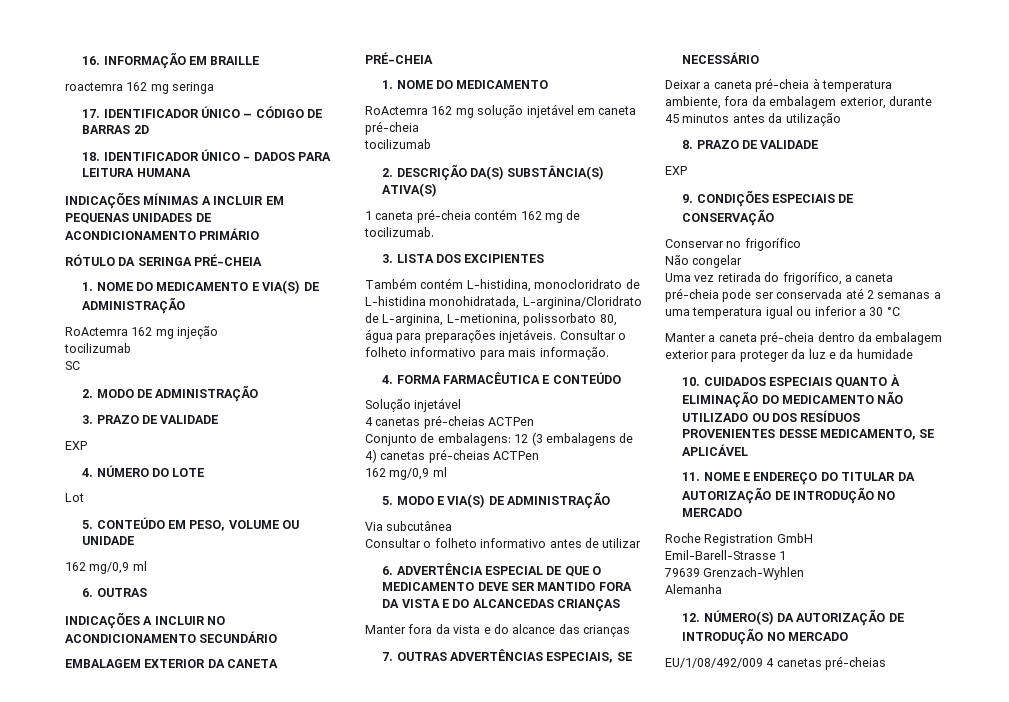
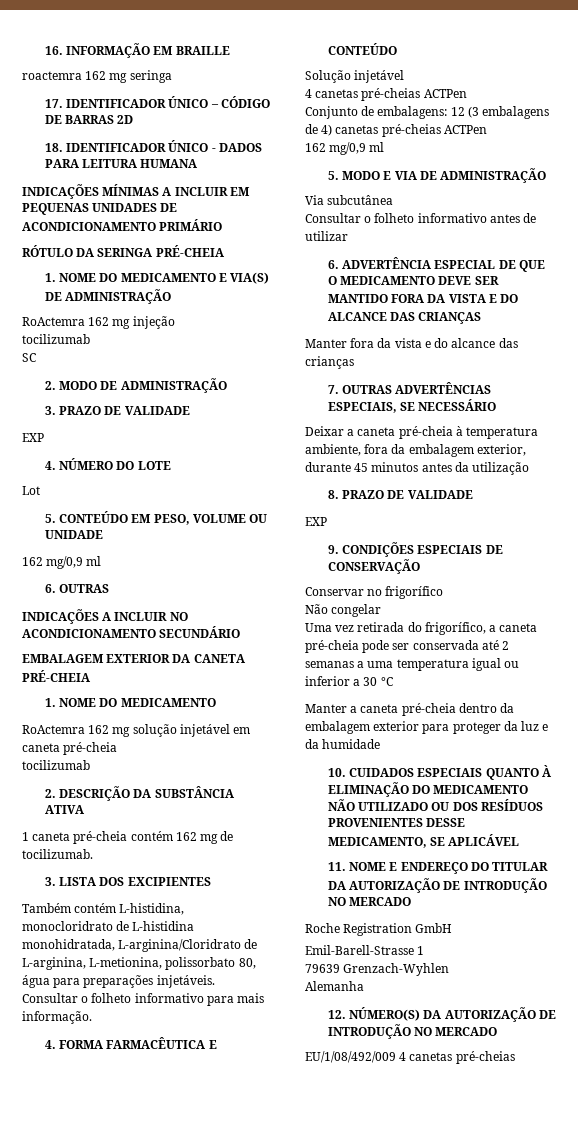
[470,165,605,180] [382,183,438,197] DA(S) SUBSTÂNCIA(S) ATIVA(S) -> [133,786,235,798] [44,805,85,814] DA SUBSTÂNCIA ATIVA
[447,494,486,508] VIA(S) -> [394,171,418,180] VIA
[472,599,554,608] ALCANCEDAS -> [327,312,416,321] ALCANCE DAS

